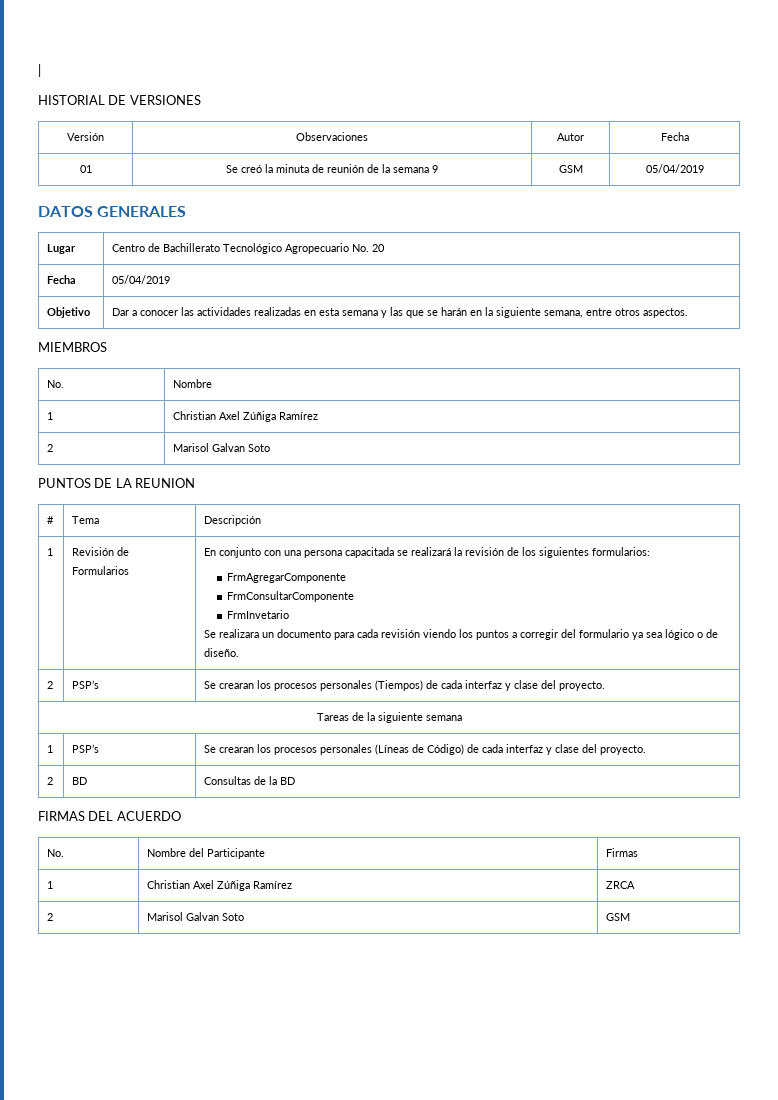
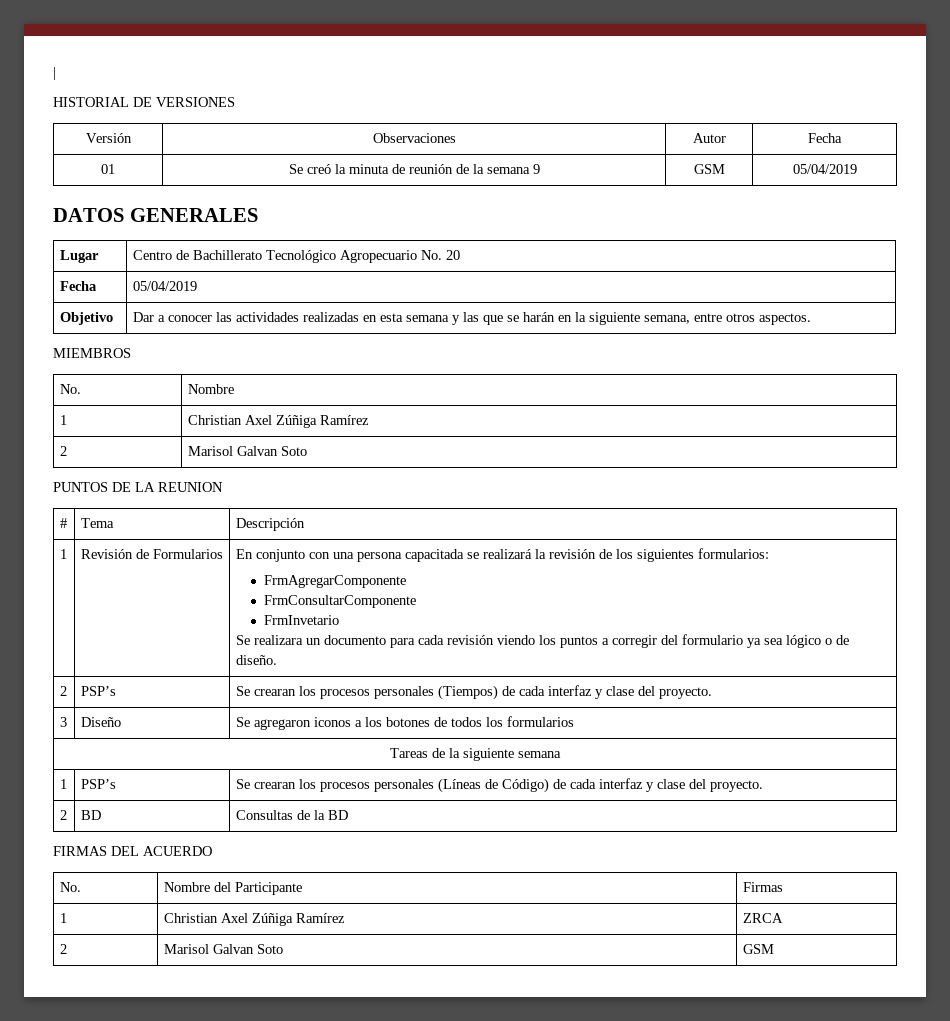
(606, 686) none -> [59,717,67,727] [80,717,121,727] [235,716,574,730] // 3 | Diseño | Se agregaron iconos a los botones de todos los formularios

